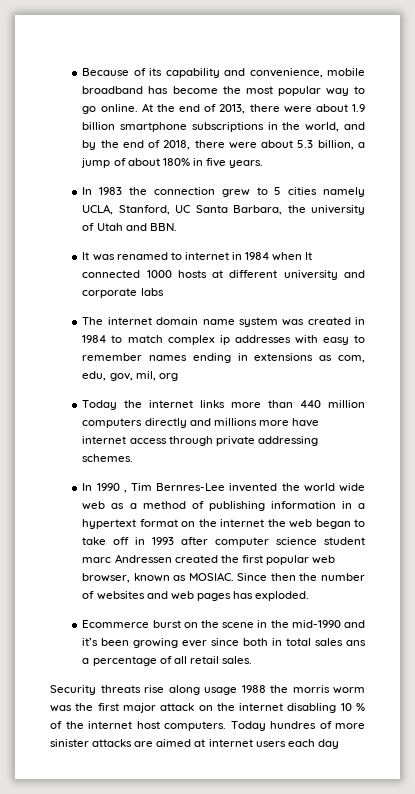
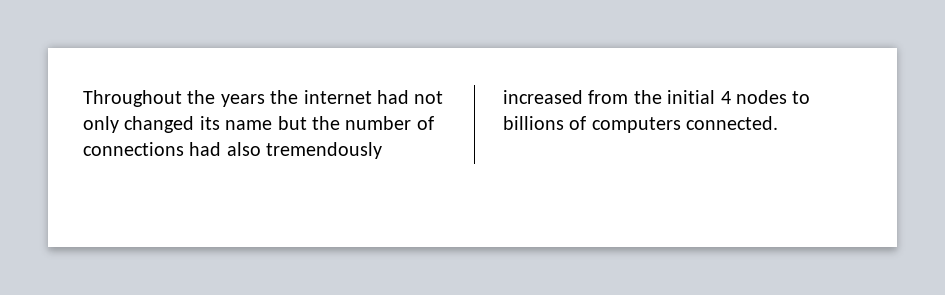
[82,68,365,78] [82,86,365,96] [82,103,365,114] [82,122,365,132] [82,140,365,150] [81,158,264,168] [82,187,366,197] [82,204,365,215] [82,223,177,231] [82,252,313,261] [82,270,365,280] [82,288,164,298] [82,317,365,327] [82,335,365,345] [82,353,365,363] [82,371,178,381] [82,400,365,410] [82,418,319,428] [82,436,318,446] [82,454,134,462] [82,483,365,493] [82,501,365,511] [82,519,365,529] [82,537,365,547] [82,554,336,565] [82,572,365,583] [82,591,310,601] [82,620,366,628] [82,638,366,648] [82,656,252,666] [50,685,365,695] [50,703,366,713] [50,721,365,731] [50,739,339,749] Because of its capability and convenience, mobile broadband has become the most popular way to go online. At the end of 2013, there were about 1.9 billion smartphone subscriptions in the world, and by the end of 2018, there were about 5.3 billion, a jump of about 180% in five years. // In 1983 the connection grew to 5 cities namely UCLA, Stanford, UC Santa Barbara, the university of Utah and BBN. // It was renamed to internet in 1984 when It connected 1000 hosts at different university and corporate labs // The internet domain name system was created in 1984 to match complex ip addresses with easy to remember names ending in extensions as com, edu, gov, mil, org // Today the internet links more than 440 million computers directly and millions more have internet access through private addressing schemes. // In 1990 , Tim Bernres-Lee invented the world wide web as a method of publishing information in a hypertext format on the internet the web began to take off in 1993 after computer science student marc Andressen created the first popular web browser, known as MOSIAC. Since then the number of websites and web pages has exploded. // Ecommerce burst on the scene in the mid-1990 and it’s been growing ever since both in total sales ans a percentage of all retail sales. // Security threats rise along usage 1988 the morris worm was the first major attack on the internet disabling 10 % of the internet host computers. Today hundres of more sinister attacks are aimed at internet users each day -> [83,90,444,107] [83,116,434,133] [83,142,383,159] [503,90,811,104] [503,116,779,133] Throughout the years the internet had not only changed its name but the number of connections had also tremendously increased from the initial 4 nodes to billions of computers connected.

